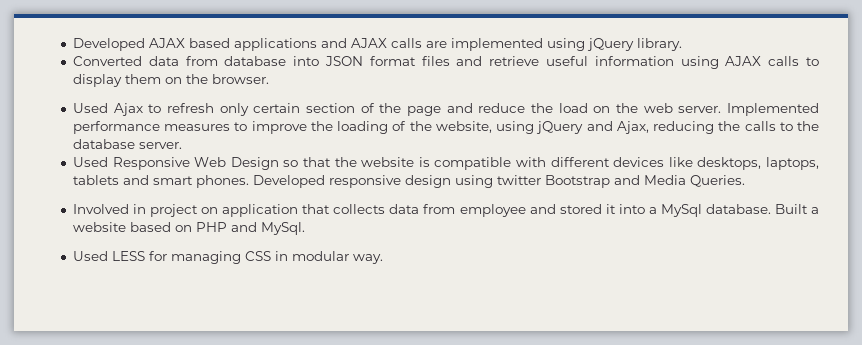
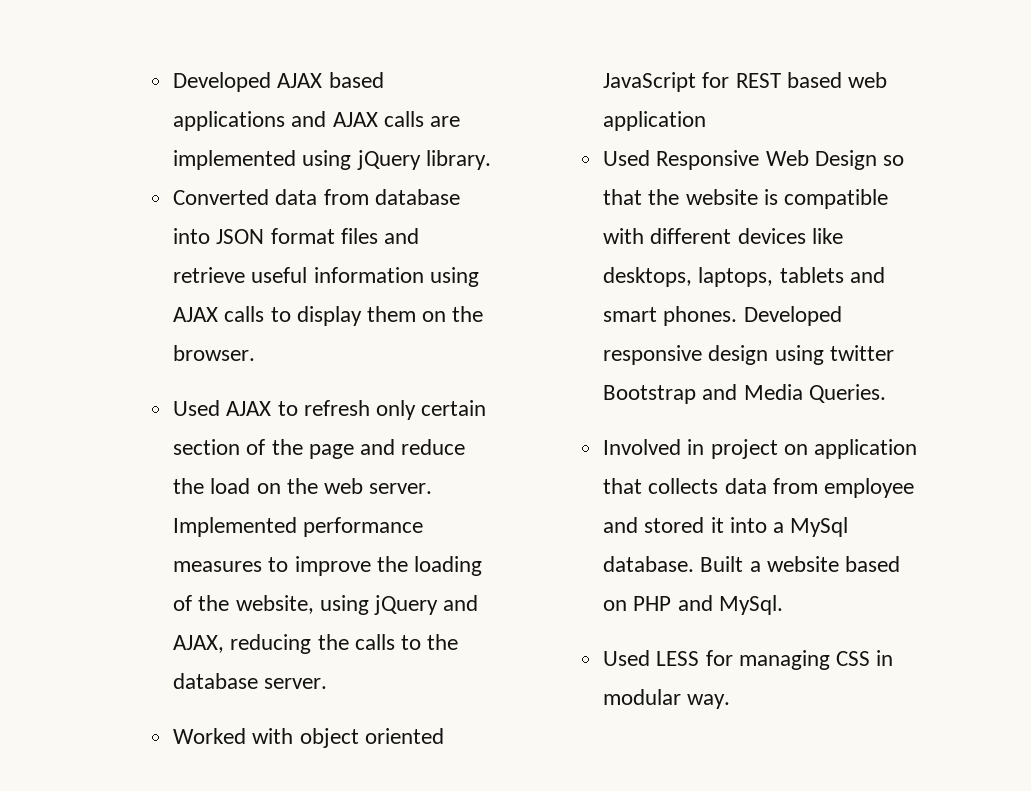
[113,103,143,116] Ajax -> [226,401,272,416] AJAX
[616,121,649,134] Ajax, -> [173,635,225,653] AJAX,
(183, 145) none -> [173,728,444,748] [603,72,887,92] [603,111,707,131] // Worked with object oriented JavaScript for REST based web application

